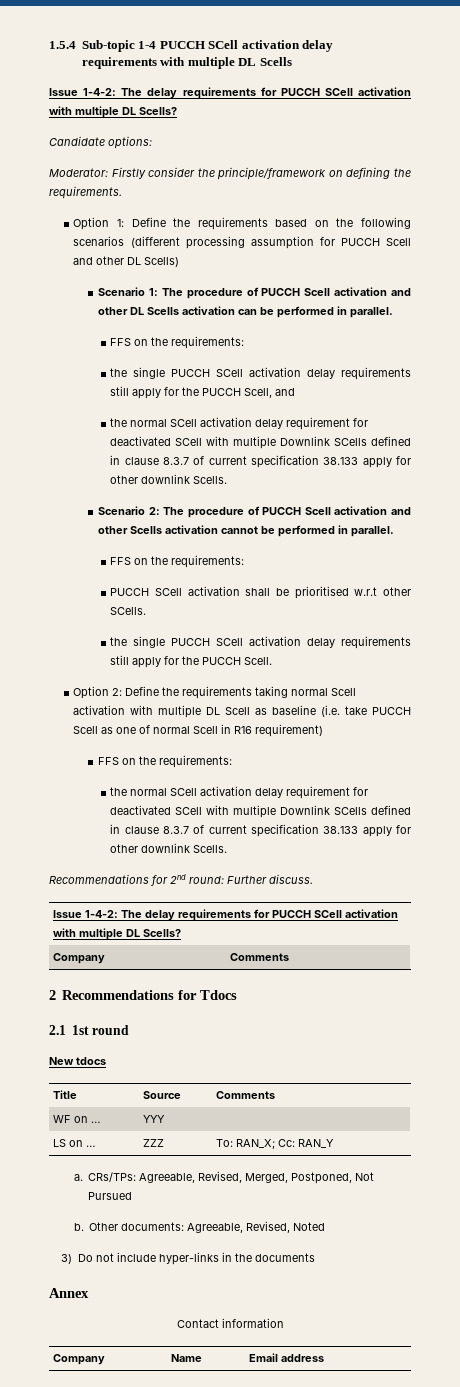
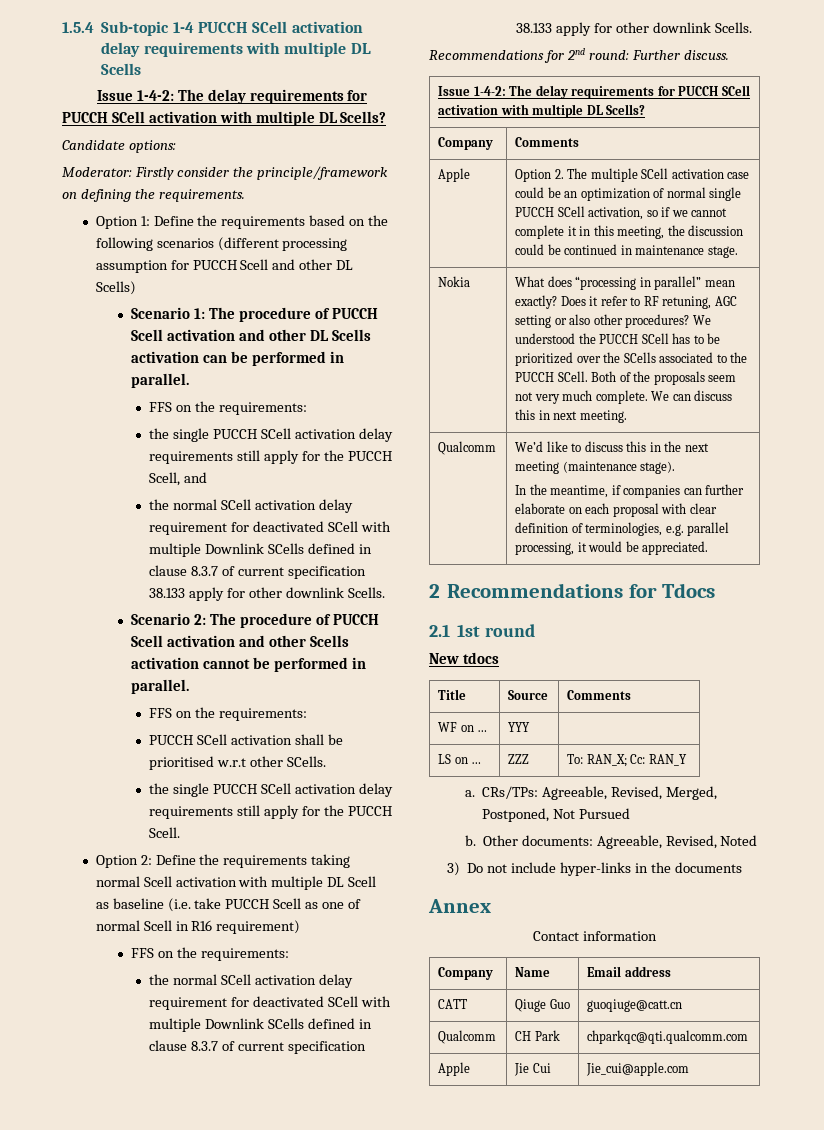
(290, 957) none -> [438,168,471,182] [515,168,750,182] [515,187,742,201] [515,206,728,220] [515,225,744,239] [515,244,738,258] [438,276,471,287] [515,276,735,290] [515,295,737,309] [515,314,711,328] [515,333,721,344] [515,352,748,366] [515,371,737,385] [515,390,733,404] [515,409,627,423] [438,441,497,455] [515,441,709,452] [515,461,676,474] [515,484,745,498] [515,503,717,517] [515,522,730,536] [515,541,709,555] // Apple | Option 2. The multiple SCell activation case could be an optimization of normal single PUCCH SCell activation, so if we cannot complete it in this meeting, the discussion could be continued in maintenance stage. // Nokia | What does “processing in parallel” mean exactly? Does it refer to RF retuning, AGC setting or also other procedures? We understood the PUCCH SCell has to be prioritized over the SCells associated to the PUCCH SCell. Both of the proposals seem not very much complete. We can discuss this in next meeting. // Qualcomm | We’d like to discuss this in the next meeting (maintenance stage). // In the meantime, if companies can further elaborate on each proposal with clear definition of terminologies, e.g. parallel processing, it would be appreciated.
(325, 1358) none -> [438,999,468,1009] [515,999,570,1012] [587,999,683,1012] [438,1030,497,1044] [515,1030,560,1041] [587,1030,749,1044] [438,1062,471,1076] [514,1063,551,1076] [586,1062,690,1076] // CATT | Qiuge Guo | guoqiuge@catt.cn // Qualcomm | CH Park | chparkqc@qti.qualcomm.com // Apple | Jie Cui | Jie_cui@apple.com

